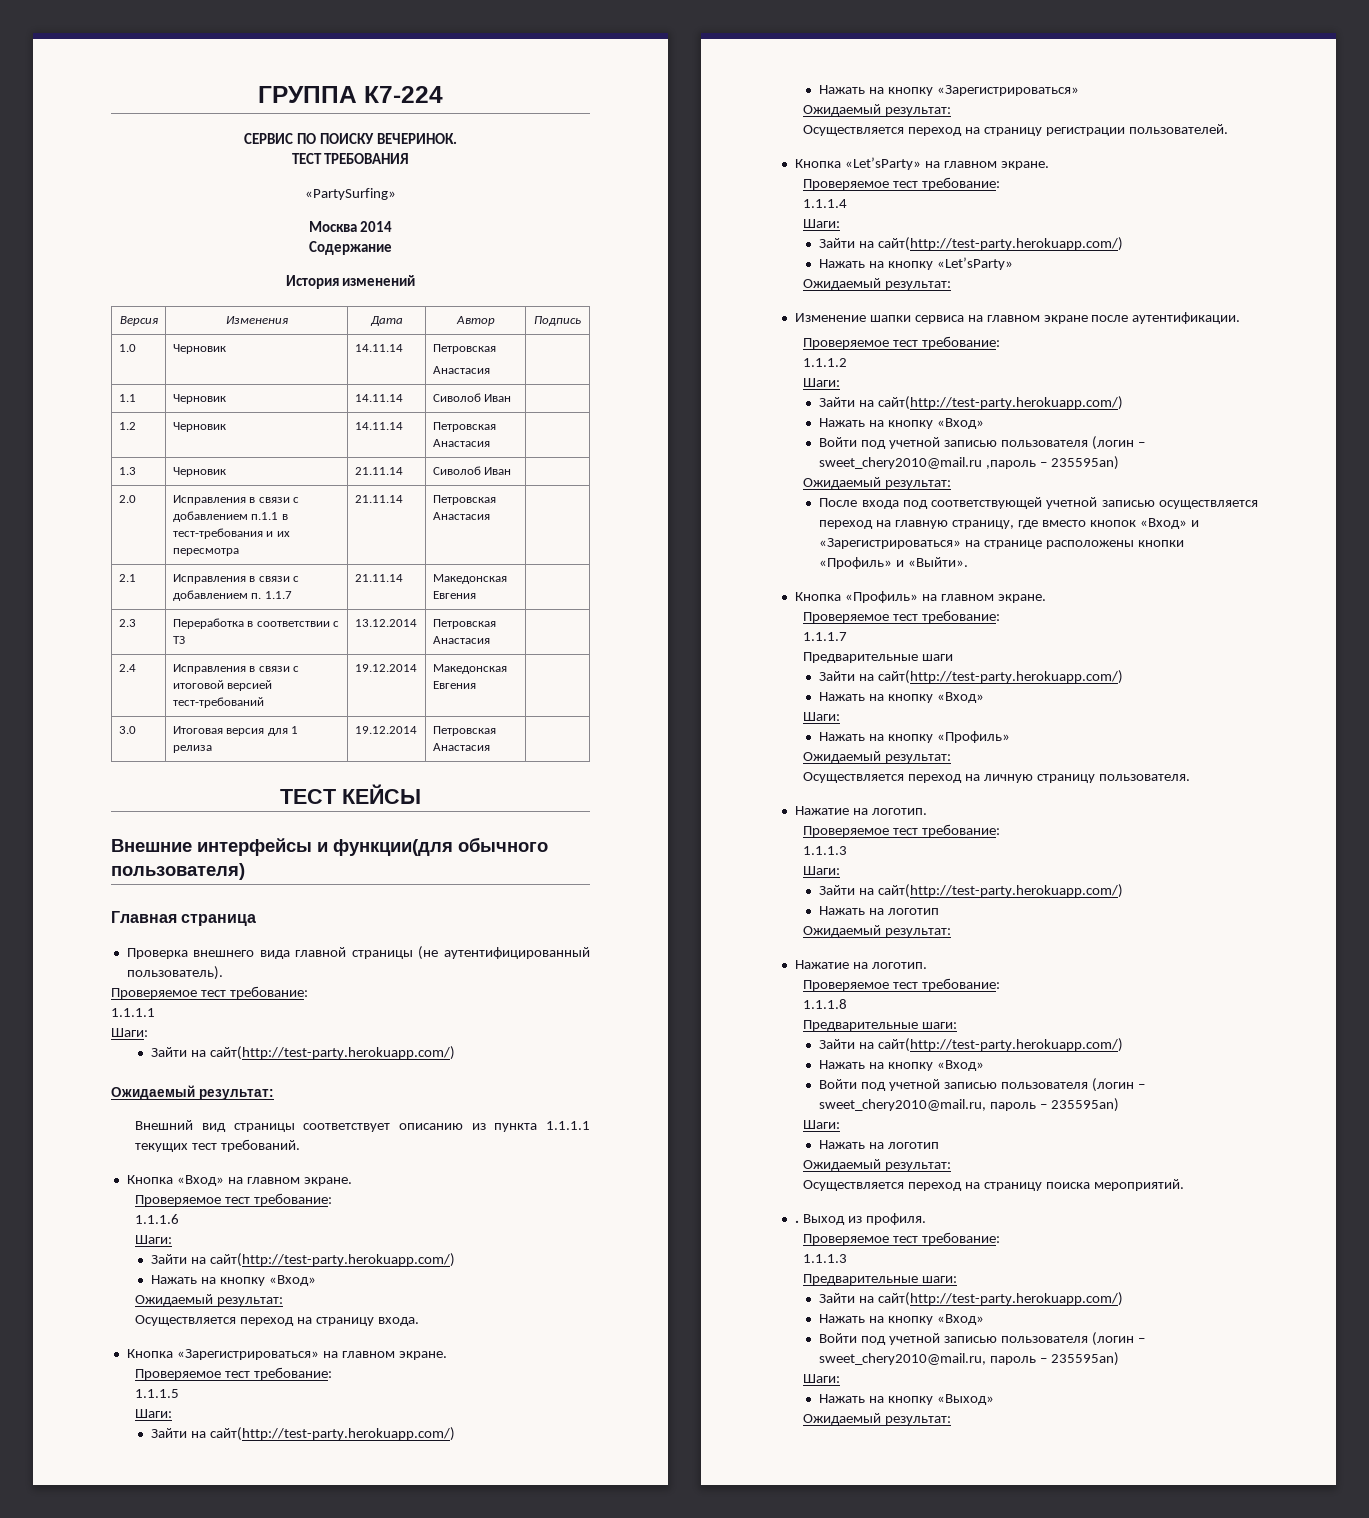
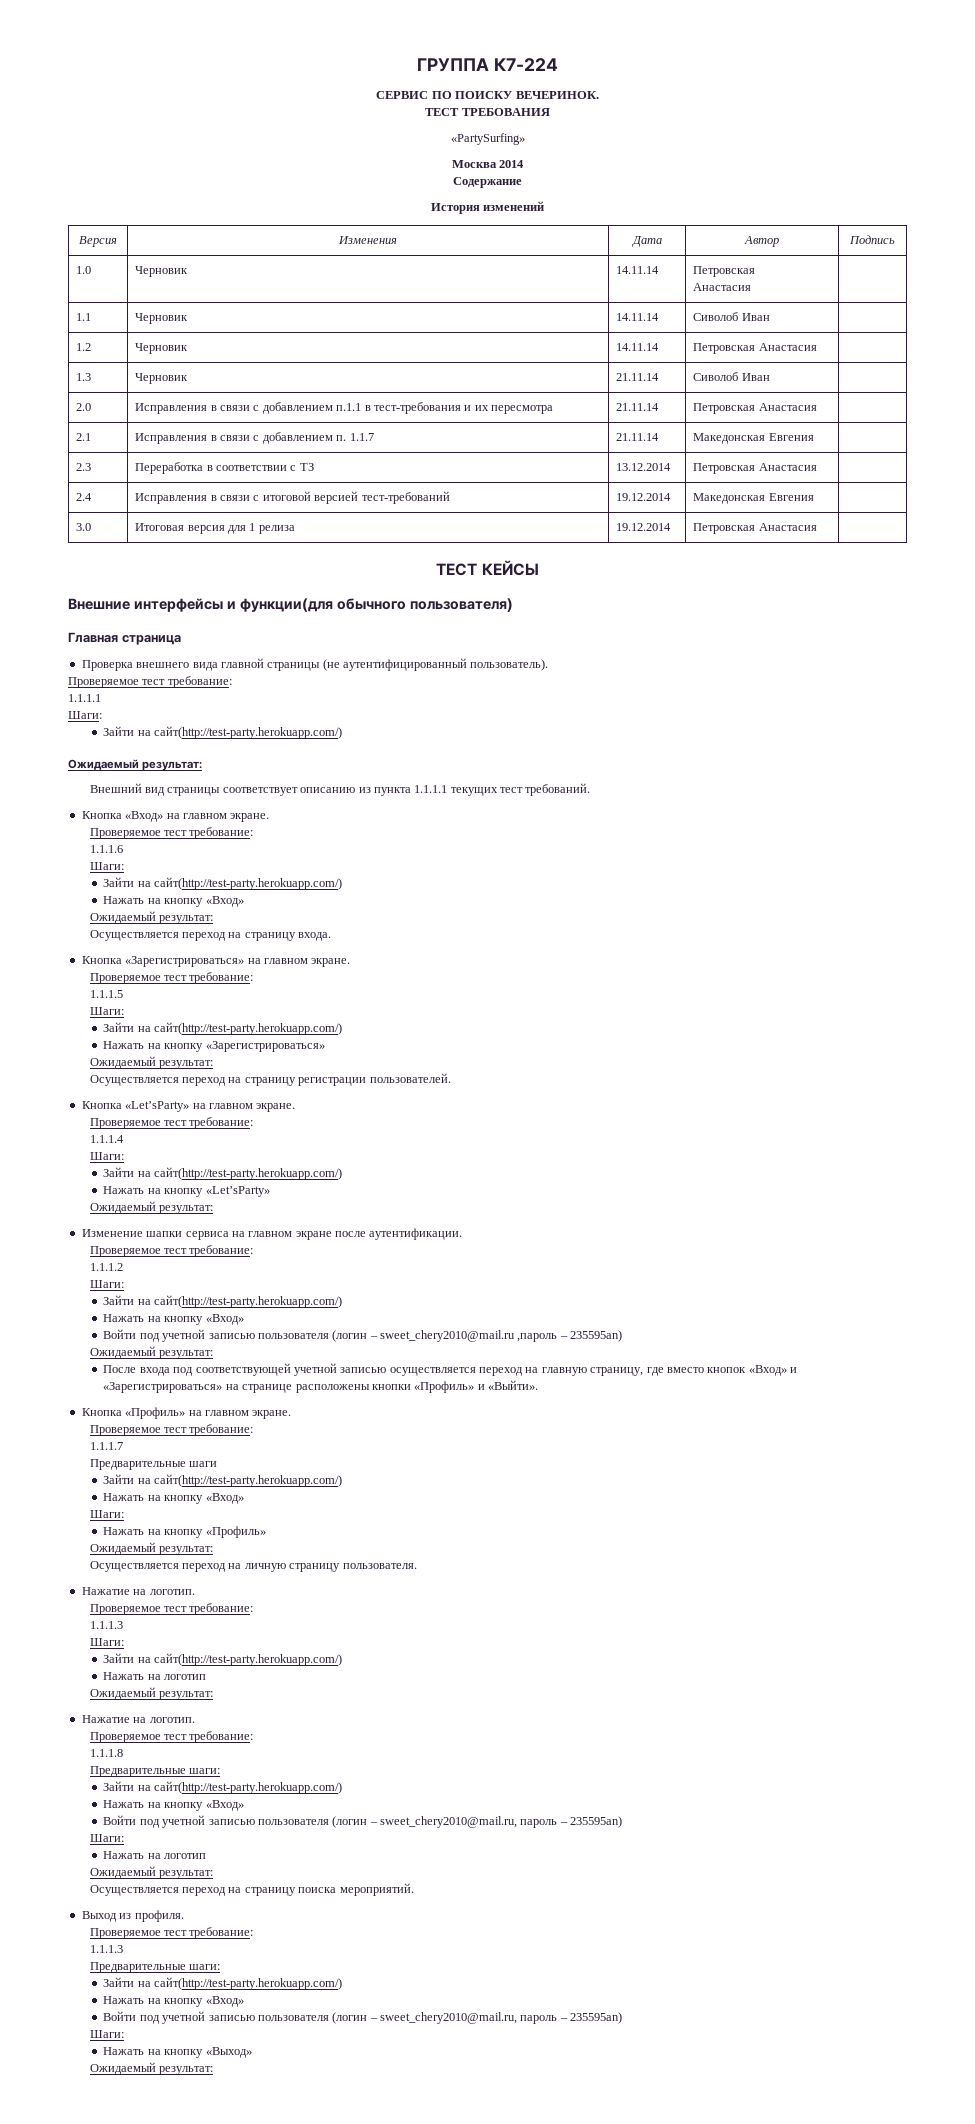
[794,1220,799,1223] . -> (414, 1889) none

